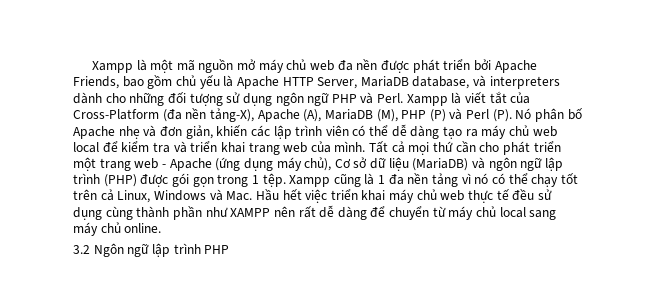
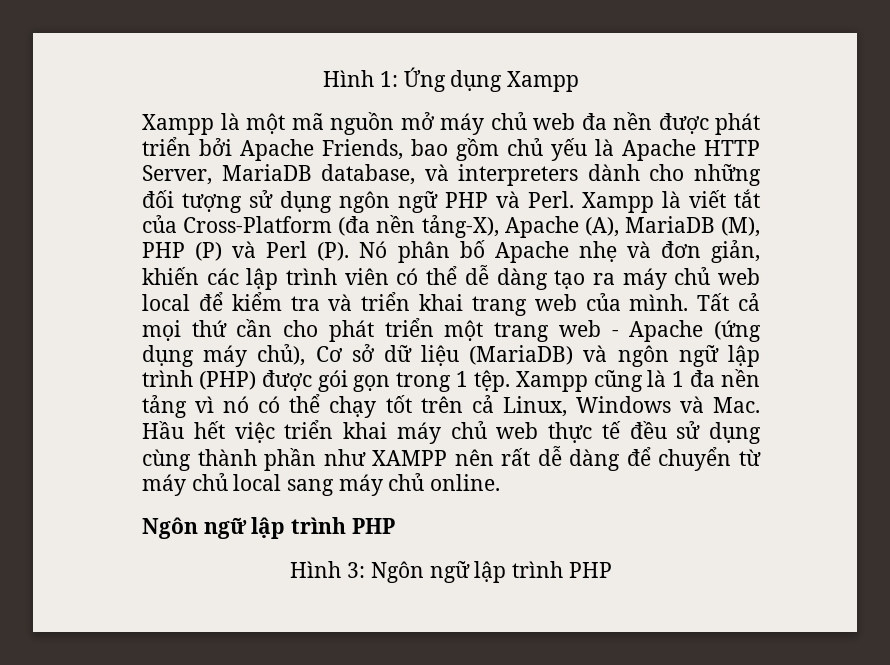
(91, 67) none -> [323,67,579,92] Hình 1: Ứng dụng Xampp //
[73,243,230,257] 3.2 Ngôn ngữ lập trình PHP -> [142,517,395,539] [290,561,612,583] Ngôn ngữ lập trình PHP // Hình 3: Ngôn ngữ lập trình PHP

